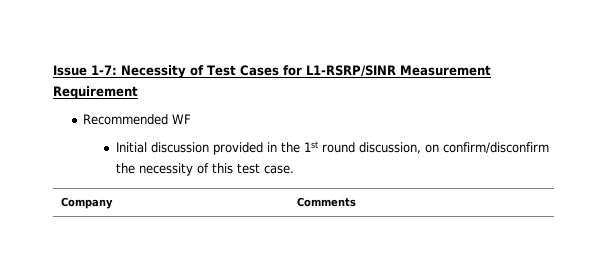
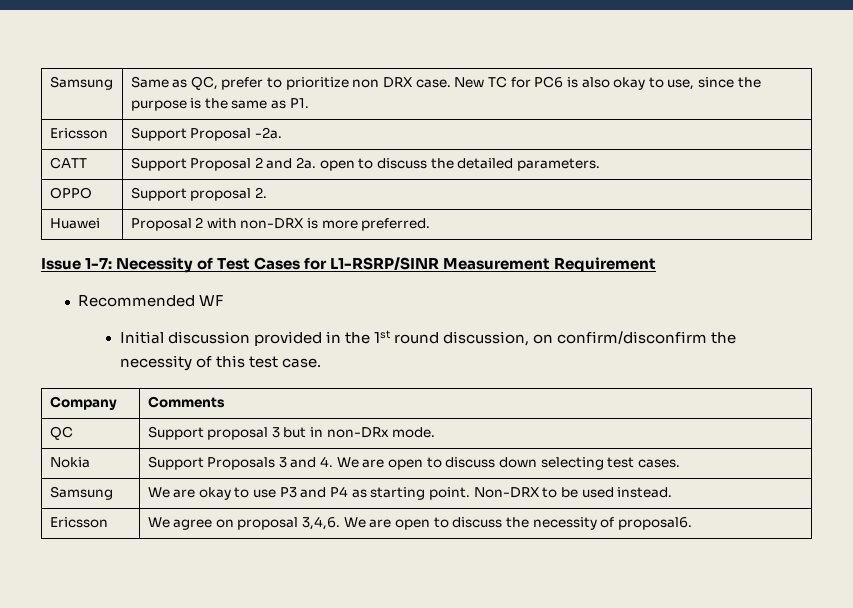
(53, 70) none -> [49,76,113,90] [130,76,761,90] [130,98,309,111] [49,128,108,139] [130,127,282,141] [49,157,87,169] [130,157,600,171] [49,187,92,199] [130,187,267,201] [49,218,100,229] [130,217,431,231] Samsung | Same as QC, prefer to prioritize non DRX case. New TC for PC6 is also okay to use, since the purpose is the same as P1. // Ericsson | Support Proposal -2a. // CATT | Support Proposal 2 and 2a. open to discuss the detailed parameters. // OPPO | Support proposal 2. // Huawei | Proposal 2 with non-DRX is more preferred. //
(357, 202) none -> [49,426,73,440] [147,426,436,440] [49,457,90,468] [147,456,680,470] [49,486,113,500] [147,486,673,500] [49,517,108,528] [147,516,692,530] // QC | Support proposal 3 but in non-DRx mode. // Nokia | Support Proposals 3 and 4. We are open to discuss down selecting test cases. // Samsung | We are okay to use P3 and P4 as starting point. Non-DRX to be used instead. // Ericsson | We agree on proposal 3,4,6. We are open to discuss the necessity of proposal6.

